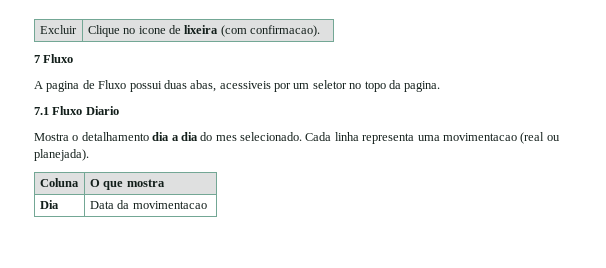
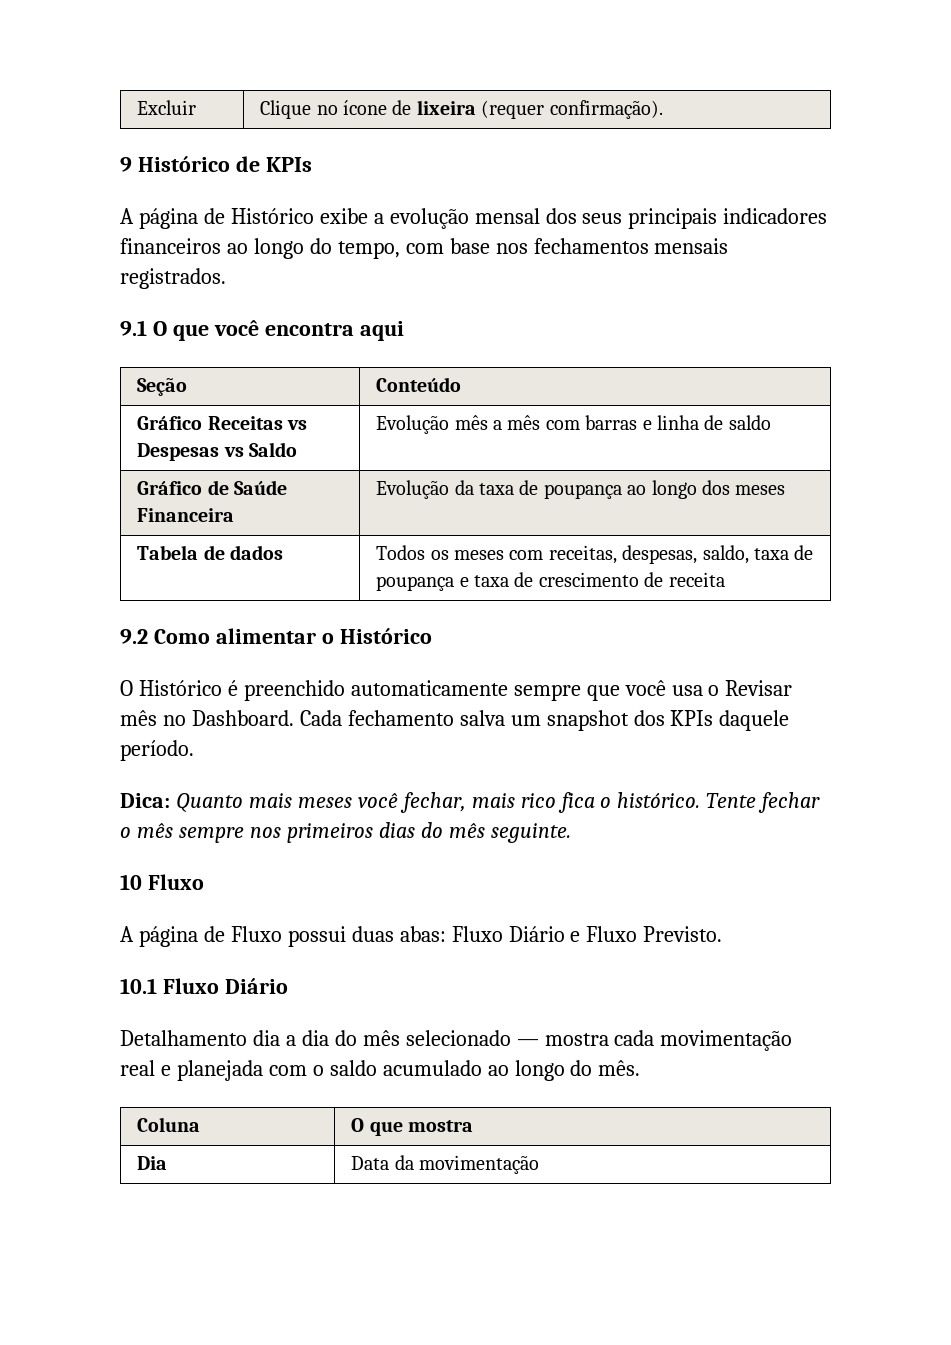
[138,26,166,34] icone -> [342,100,387,115] ícone
[220,25,321,37] [34,55,40,63] (com confirmacao). // 7 -> [481,100,663,119] [120,156,312,172] [120,208,828,229] [120,238,729,259] [120,268,226,289] [120,320,404,341] [137,378,188,396] [376,377,462,392] [137,416,307,430] [137,442,297,461] [376,415,771,434] [137,480,287,495] [137,508,235,522] [376,480,786,499] [137,545,283,560] [376,545,814,564] [376,572,725,591] [120,628,432,644] [120,680,793,701] [120,710,790,731] [120,740,194,761] [120,792,821,813] [120,822,571,843] [120,874,142,890] (requer confirmação). // 9 Histórico de KPIs // A página de Histórico exibe a evolução mensal dos seus principais indicadores financeiros ao longo do tempo, com base nos fechamentos mensais registrados. // 9.1 O que você encontra aqui // Seção | Conteúdo // Gráfico Receitas vs Despesas vs Saldo | Evolução mês a mês com barras e linha de saldo // Gráfico de Saúde Financeira | Evolução da taxa de poupança ao longo dos meses // Tabela de dados | Todos os meses com receitas, despesas, saldo, taxa de poupança e taxa de crescimento de receita // 9.2 Como alimentar o Histórico // O Histórico é preenchido automaticamente sempre que você usa o Revisar mês no Dashboard. Cada fechamento salva um snapshot dos KPIs daquele período. // Dica: Quanto mais meses você fechar, mais rico fica o histórico. Tente fechar o mês sempre nos primeiros dias do mês seguinte. // 10
[46,81,80,92] pagina -> [138,926,198,947] página
[190,80,441,92] [34,106,119,115] [34,132,560,144] [34,149,89,161] abas, acessiveis por um seletor no topo da pagina. // 7.1 Fluxo Diario // Mostra o detalhamento dia a dia do mes selecionado. Cada linha representa uma movimentacao (real ou planejada). -> [399,926,723,942] [120,978,288,994] [120,1030,793,1051] [120,1060,641,1081] abas: Fluxo Diário e Fluxo Previsto. // 10.1 Fluxo Diário // Detalhamento dia a dia do mês selecionado — mostra cada movimentação real e planejada com o saldo acumulado ao longo do mês.
[132,201,207,209] movimentacao -> [418,1155,539,1174] movimentação

